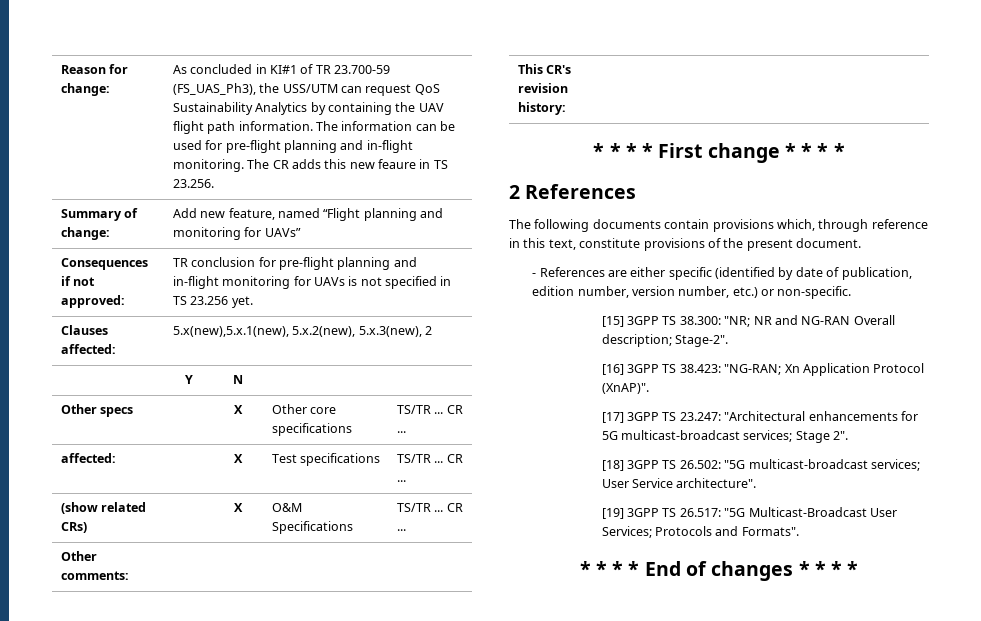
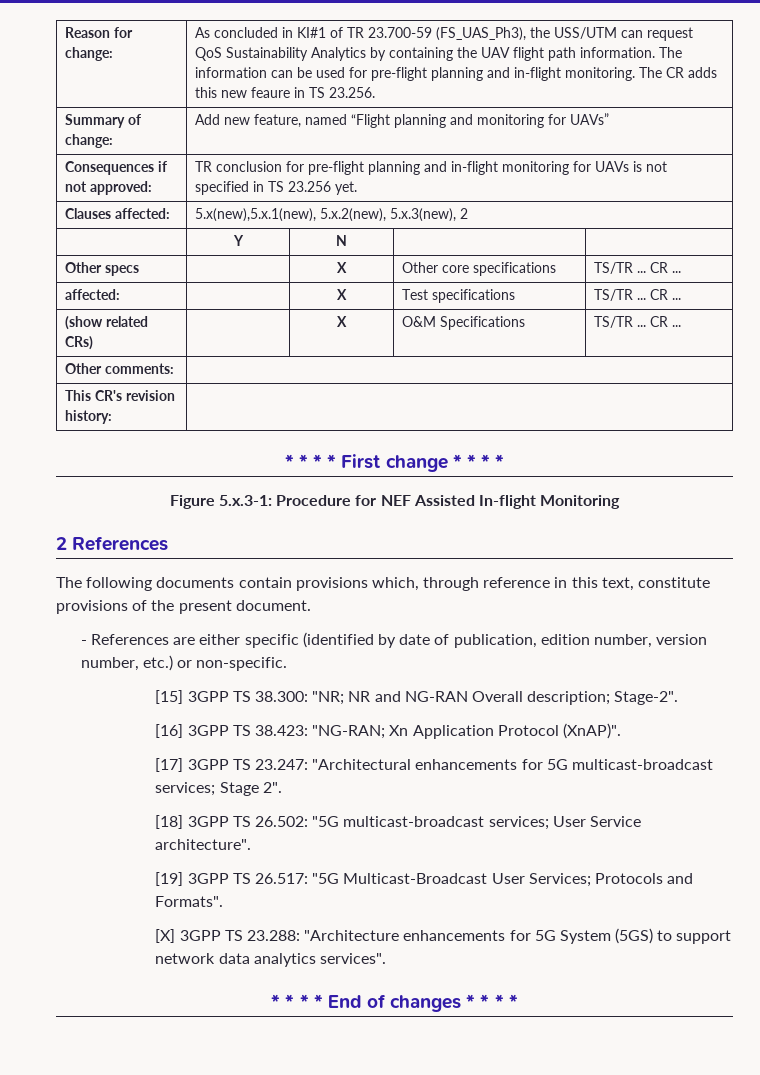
(845, 150) none -> [169,495,621,509] // Figure 5.x.3-1: Procedure for NEF Assisted In-flight Monitoring
(799, 531) none -> [155,928,732,944] [155,953,386,967] // [X] 3GPP TS 23.288: "Architecture enhancements for 5G System (5GS) to support network data analytics services".

